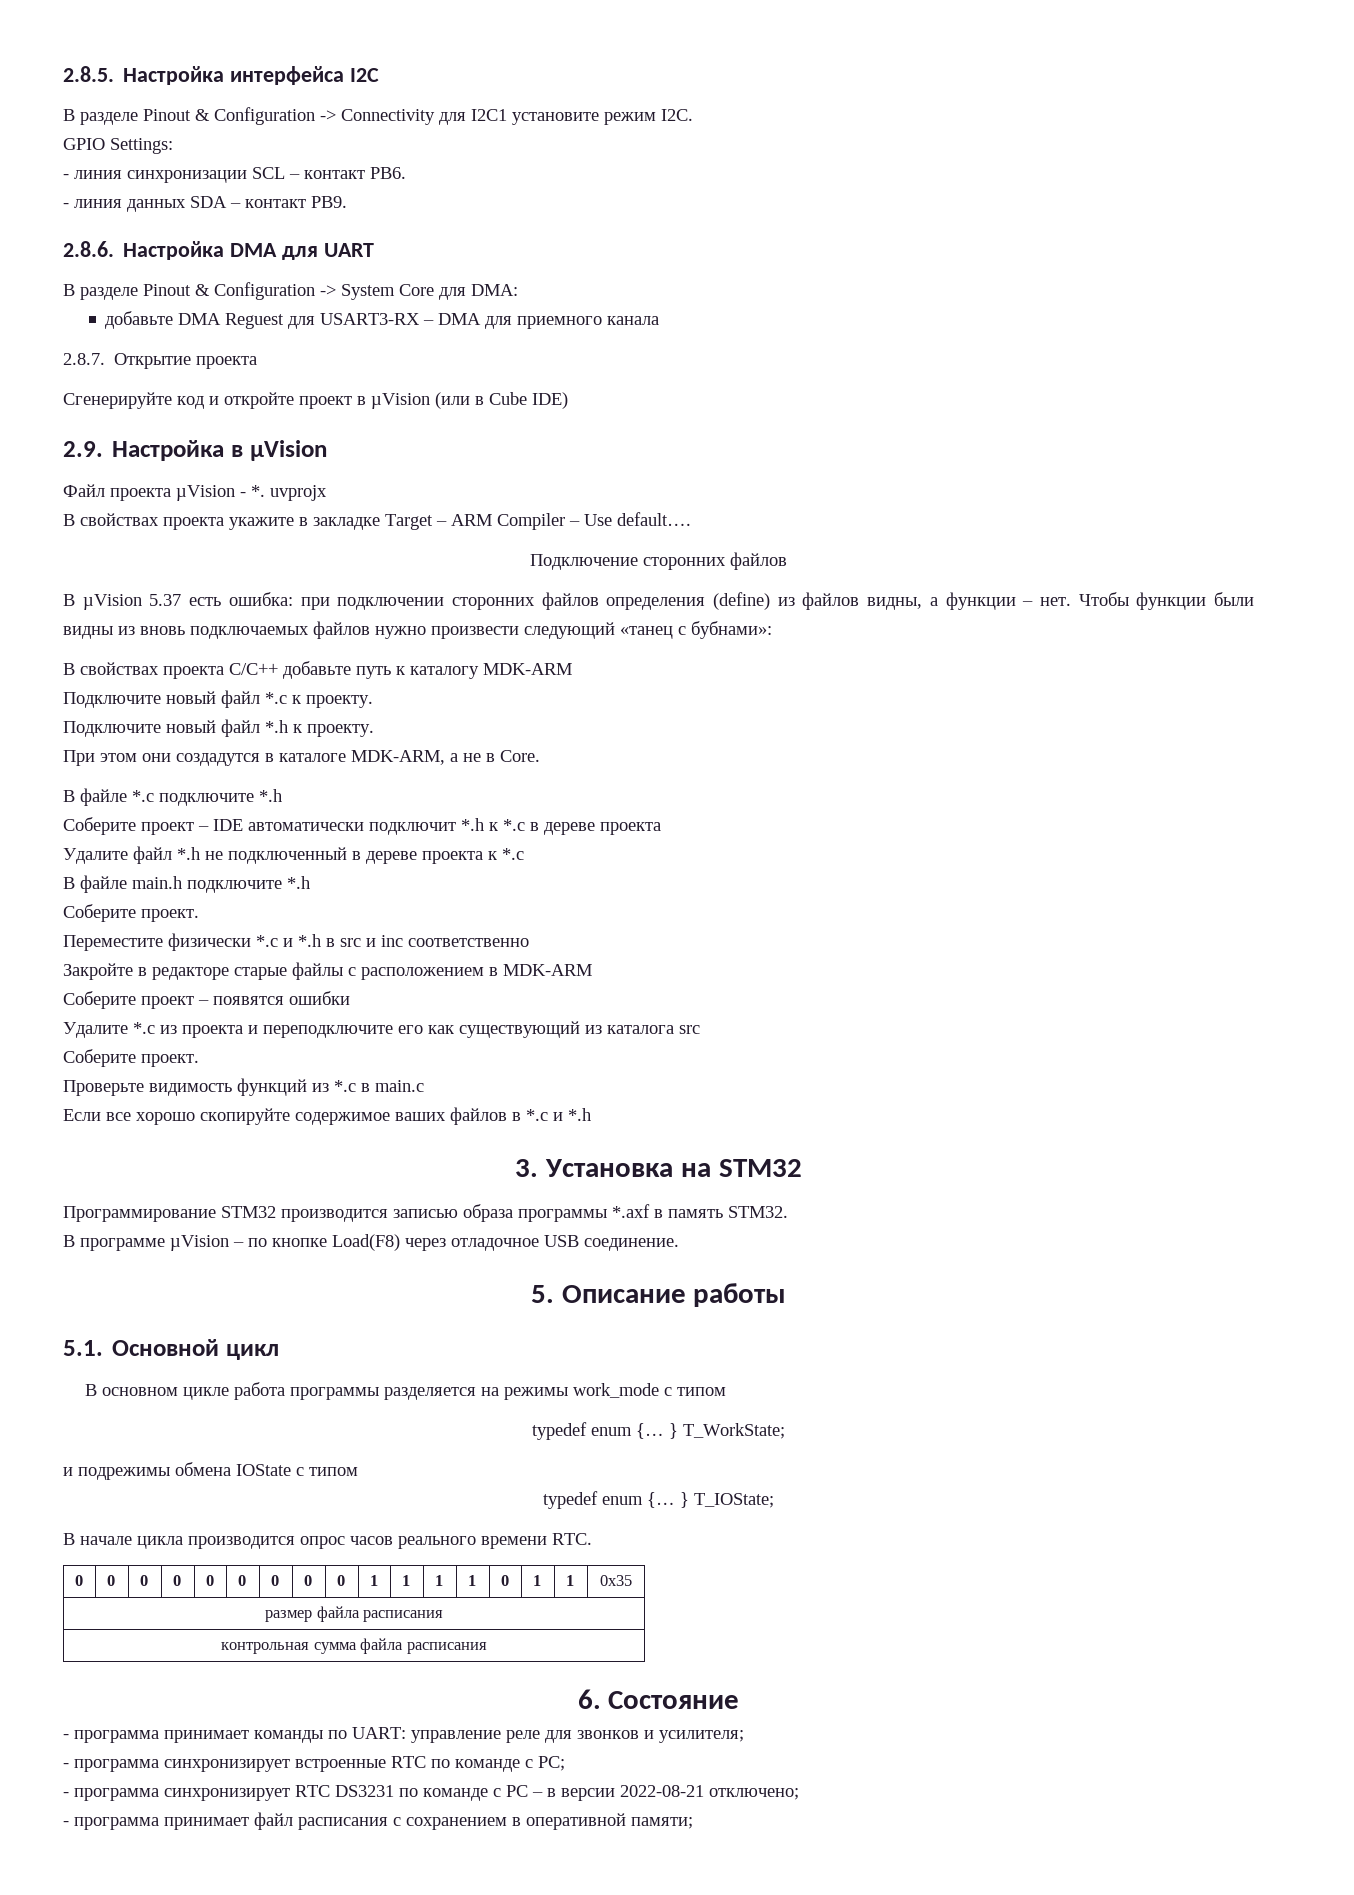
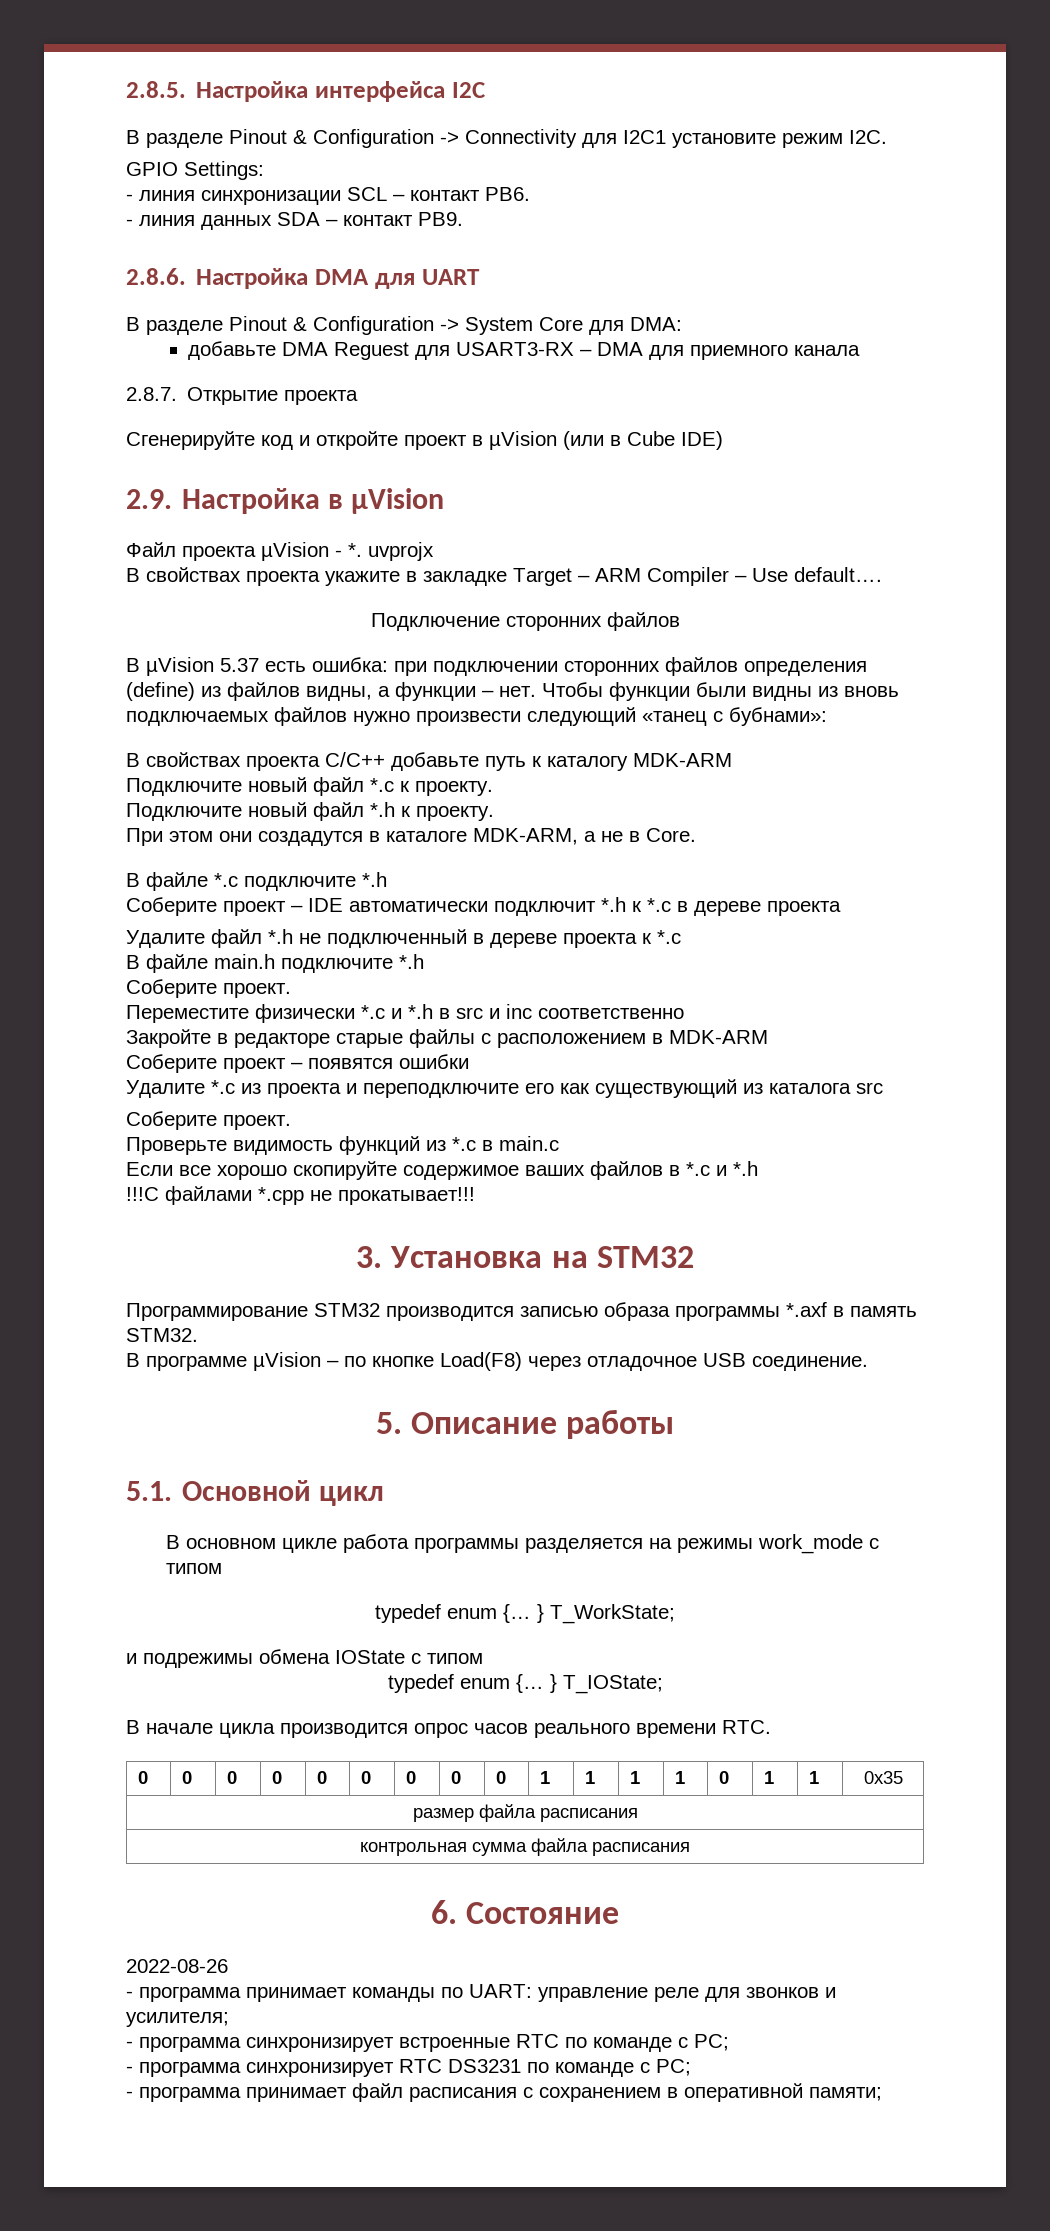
(591, 1114) none -> [126,1186,475,1205] // !!!С файлами *.cpp не прокатывает!!!
(740, 1700) none -> [126,1959,228,1973] // 2022-08-26
[506,1785,799,1801] PC – в версии 2022-08-21 отключено; -> [656,2059,691,2076] PC;

